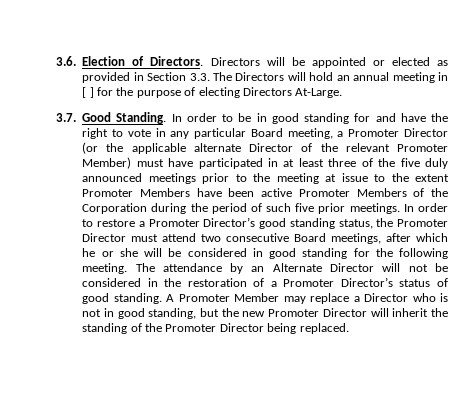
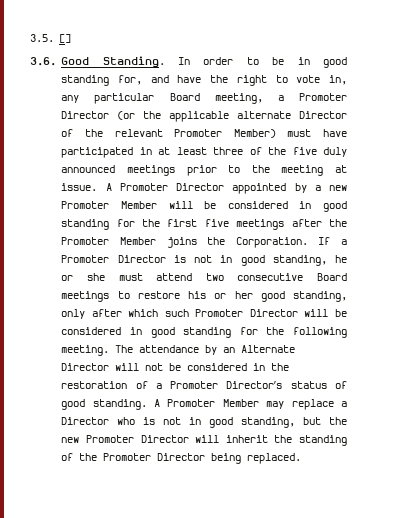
[56,56,448,68] [82,72,449,83] [82,87,343,98] [56,113,76,122] 3.6. Election of Directors. Directors will be appointed or elected as provided in Section 3.3. The Directors will hold an annual meeting in [ ] for the purpose of electing Directors At-Large. // 3.7. -> [30,34,72,43] [30,57,56,66] 3.5. [] // 3.6.
[354,113,371,122] for -> [117,75,142,85] for,
[155,128,166,137] in -> [329,75,347,85] in,
[341,173,450,182] [82,188,448,197] [82,203,449,214] [82,217,448,229] [82,233,127,242] issue to the extent Promoter Members have been active Promoter Members of the Corporation during the period of such five prior meetings. In order to restore a Promoter Director’s good standing status, the Promoter Director -> [61,183,347,194] [61,201,347,212] [61,219,347,230] [61,237,347,248] [61,255,347,266] [61,273,105,281] issue. A Promoter Director appointed by a new Promoter Member will be considered in good standing for the first five meetings after the Promoter Member joins the Corporation. If a Promoter Director is not in good standing, he or she
[331,233,448,244] [82,248,138,257] meetings, after which he or she -> [61,291,347,302] [61,309,298,319] meetings to restore his or her good standing, only after which such Promoter Director

